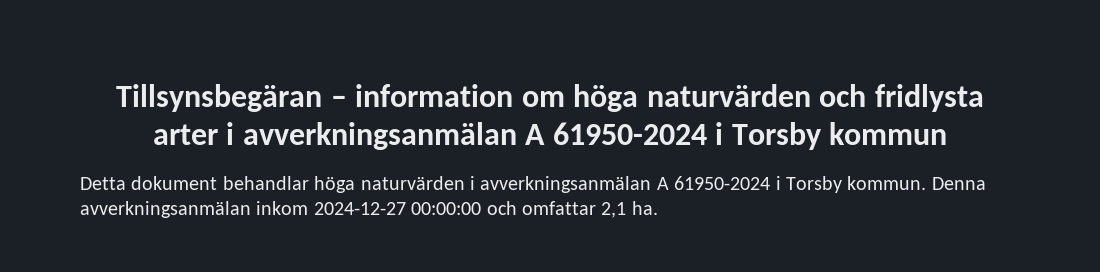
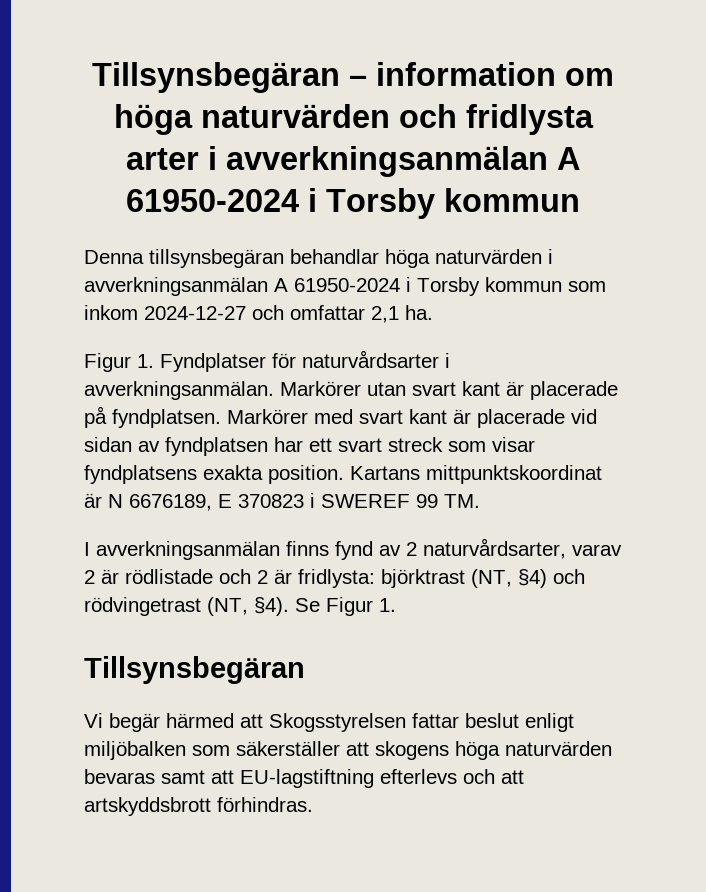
[80,176,218,190] Detta dokument -> [84,249,284,268] Denna tillsynsbegäran
[847,176,986,190] [80,201,251,218] kommun. Denna avverkningsanmälan -> [485,277,606,292] kommun som
[411,202,482,215] 00:00:00 -> (246, 313) none
(658, 208) none -> [84,350,450,372] [84,381,618,400] [84,406,597,428] [84,437,535,456] [84,465,602,484] [84,493,480,511] [84,538,622,560] [84,569,585,588] [84,597,396,616] [84,656,305,684] [84,713,574,732] [84,741,612,760] [84,769,524,788] [84,797,313,816] // Figur 1. Fyndplatser för naturvårdsarter i avverkningsanmälan. Markörer utan svart kant är placerade på fyndplatsen. Markörer med svart kant är placerade vid sidan av fyndplatsen har ett svart streck som visar fyndplatsens exakta position. Kartans mittpunktskoordinat är N 6676189, E 370823 i SWEREF 99 TM. // I avverkningsanmälan finns fynd av 2 naturvårdsarter, varav 2 är rödlistade och 2 är fridlysta: björktrast (NT, §4) och rödvingetrast (NT, §4). Se Figur 1. // Tillsynsbegäran // Vi begär härmed att Skogsstyrelsen fattar beslut enligt miljöbalken som säkerställer att skogens höga naturvärden bevaras samt att EU-lagstiftning efterlevs och att artskyddsbrott förhindras.

